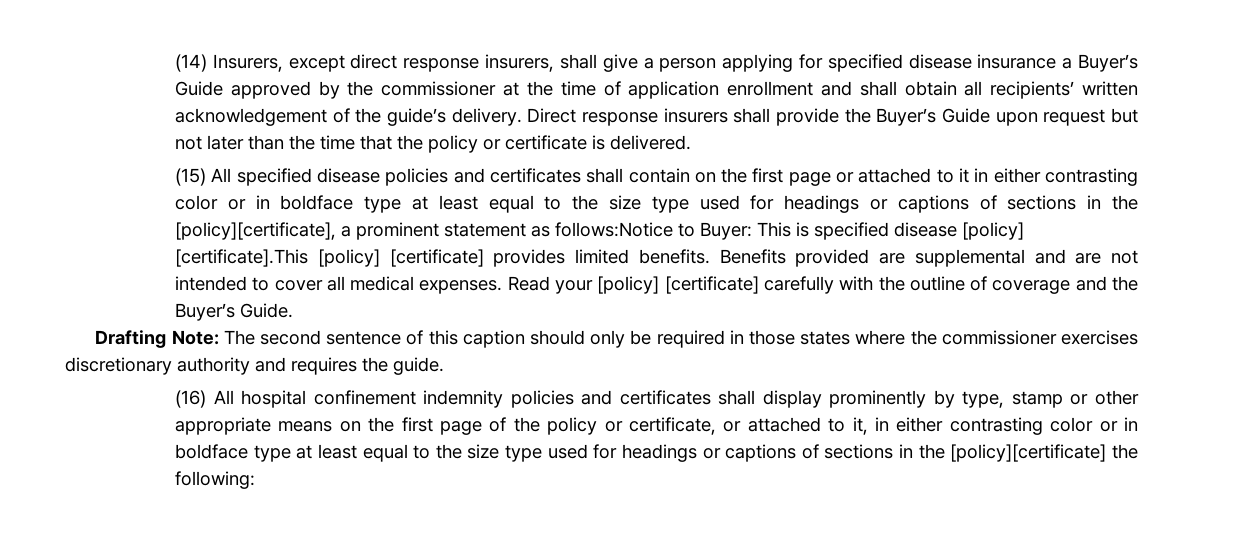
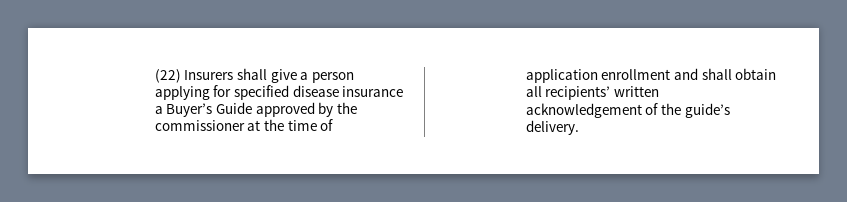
[174,54,555,72] (14) Insurers, except direct response insurers, -> [154,69,234,83] (22) Insurers
[527,108,1138,126] [174,135,691,153] [174,168,1138,186] [174,195,1138,213] [174,222,1024,240] [174,249,1138,267] [174,276,1139,294] [174,303,293,321] [95,330,1138,348] [65,357,444,375] [174,390,1139,408] [174,417,1138,435] [174,444,1138,462] [174,471,255,489] Direct response insurers shall provide the Buyer’s Guide upon request but not later than the time that the policy or certificate is delivered. // (15) All specified disease policies and certificates shall contain on the first page or attached to it in either contrasting color or in boldface type at least equal to the size type used for headings or captions of sections in the [policy][certificate], a prominent statement as follows:Notice to Buyer: This is specified disease [policy] [certificate].This [policy] [certificate] provides limited benefits. Benefits provided are supplemental and are not intended to cover all medical expenses. Read your [policy] [certificate] carefully with the outline of coverage and the Buyer’s Guide. // Drafting Note: The second sentence of this caption should only be required in those states where the commissioner exercises discretionary authority and requires the guide. // (16) All hospital confinement indemnity policies and certificates shall display prominently by type, stamp or other appropriate means on the first page of the policy or certificate, or attached to it, in either contrasting color or in boldface type at least equal to the size type used for headings or captions of sections in the [policy][certificate] the following: -> (579, 127) none

